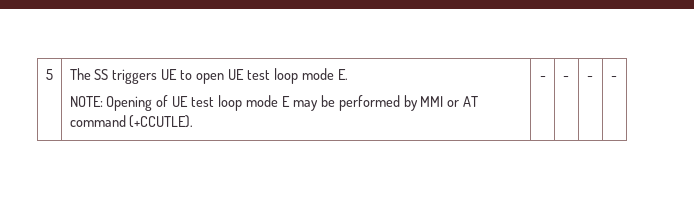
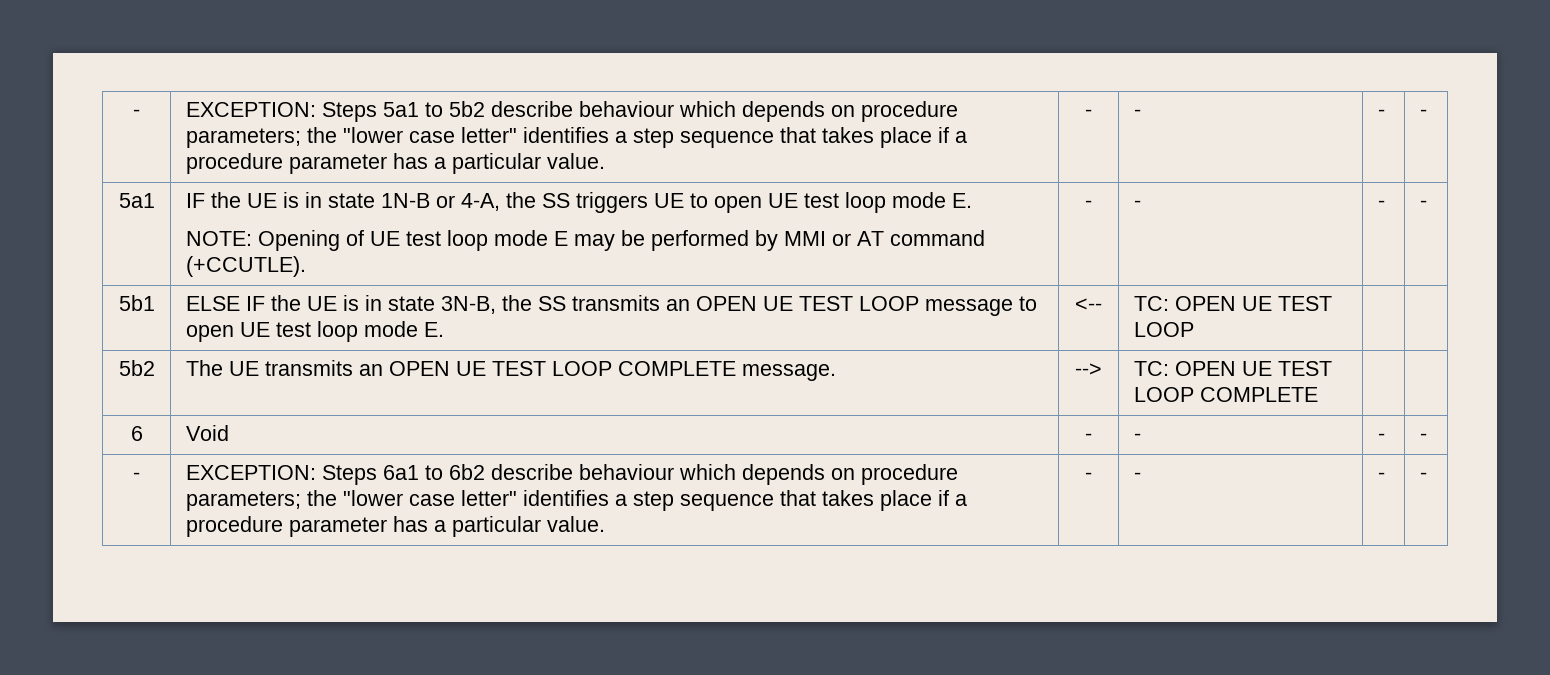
[46,69,53,80] [69,68,91,80] 5 | The -> [133,109,140,117] [185,101,958,122] [185,127,967,148] [185,153,605,174] [1085,109,1092,117] [1133,109,1141,117] [1377,109,1385,117] [1419,109,1427,117] [118,193,155,208] [185,192,536,211] - | EXCEPTION: Steps 5a1 to 5b2 describe behaviour which depends on procedure parameters; the "lower case letter" identifies a step sequence that takes place if a procedure parameter has a particular value. | - | - | - | - // 5a1 | IF the UE is in state 1N-B or 4-A, the
(617, 78) none -> [118,295,155,311] [185,295,1037,316] [185,321,444,342] [1075,298,1102,311] [1133,296,1332,311] [1133,322,1194,337] [118,360,155,376] [185,360,836,381] [1075,363,1102,376] [1133,361,1332,376] [1133,387,1318,402] [130,426,143,441] [185,425,229,441] [1085,433,1092,441] [1133,433,1141,441] [1377,433,1385,441] [1419,433,1427,441] [133,472,140,480] [185,464,958,485] [185,490,967,511] [185,516,605,537] [1085,472,1092,480] [1133,472,1141,480] [1377,472,1385,480] [1419,472,1427,480] // 5b1 | ELSE IF the UE is in state 3N-B, the SS transmits an OPEN UE TEST LOOP message to open UE test loop mode E. | <-- | TC: OPEN UE TEST LOOP | | // 5b2 | The UE transmits an OPEN UE TEST LOOP COMPLETE message. | --> | TC: OPEN UE TEST LOOP COMPLETE | | // 6 | Void | - | - | - | - // - | EXCEPTION: Steps 6a1 to 6b2 describe behaviour which depends on procedure parameters; the "lower case letter" identifies a step sequence that takes place if a procedure parameter has a particular value. | - | - | - | -

